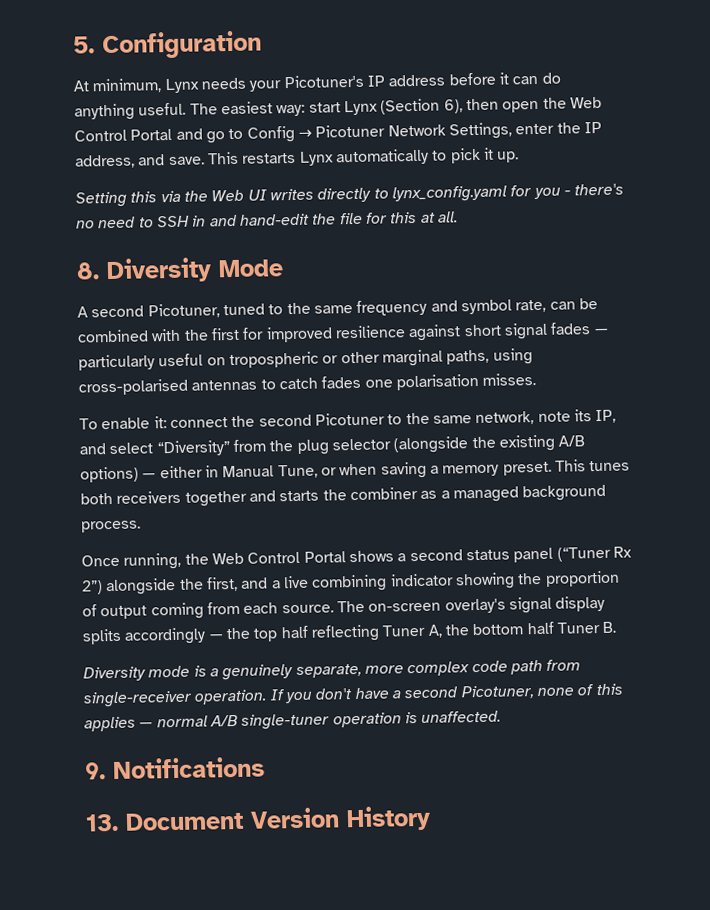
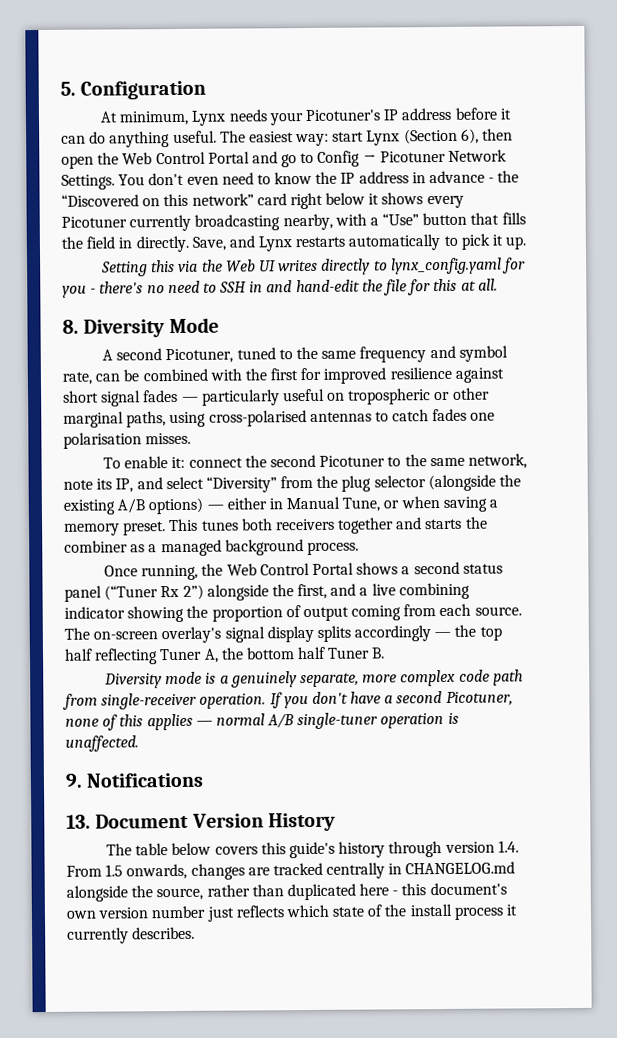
[448,121,602,140] [75,151,334,169] Settings, enter the IP address, and save. This restarts Lynx -> [61,170,520,190] [61,192,464,210] [61,212,526,232] [61,235,346,253] Settings. You don't even need to know the IP address in advance - the “Discovered on this network” card right below it shows every Picotuner currently broadcasting nearby, with a “Use” button that fills the field in directly. Save, and Lynx restarts
(431, 818) none -> [106,840,519,859] [66,861,516,880] [66,882,507,902] [66,903,518,922] [67,926,196,944] // The table below covers this guide's history through version 1.4. From 1.5 onwards, changes are tracked centrally in CHANGELOG.md alongside the source, rather than duplicated here - this document's own version number just reflects which state of the install process it currently describes.

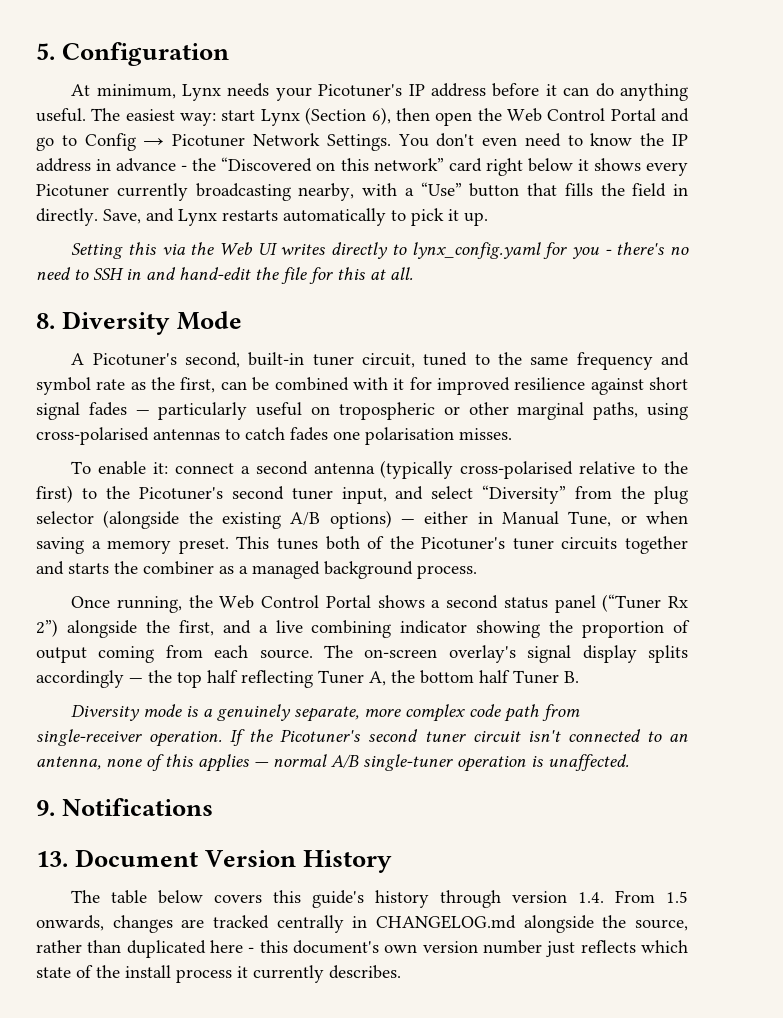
[116,348,234,364] second Picotuner, -> [92,352,415,368] Picotuner's second, built-in tuner circuit,
[62,371,92,385] rate, -> [96,377,216,393] rate as the first,
[244,368,299,381] the first -> [393,378,405,390] it
[244,453,527,469] [63,478,134,493] the second Picotuner to the same network, note its IP, -> [240,460,689,479] [36,485,387,504] a second antenna (typically cross-polarised relative to the first) to the Picotuner's second tuner input,
[275,518,335,531] receivers -> [367,536,618,550] of the Picotuner's tuner circuits
[283,691,513,709] you don't have a second Picotuner, -> [249,729,688,742] [36,756,101,770] the Picotuner's second tuner circuit isn't connected to an antenna,

